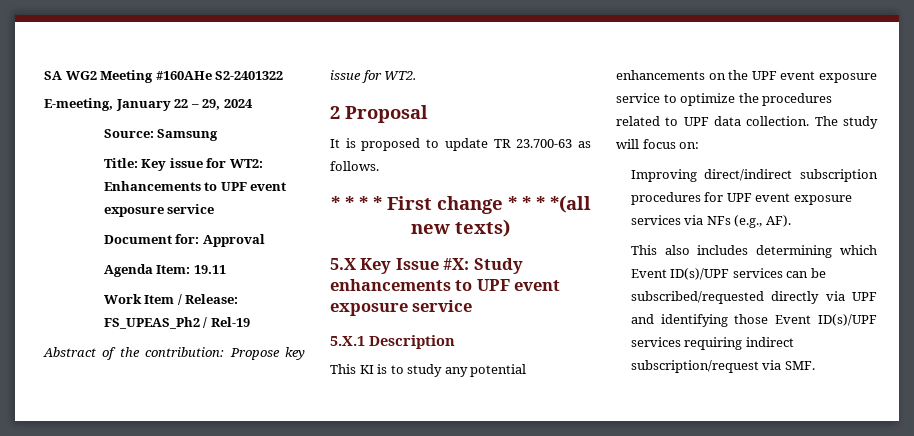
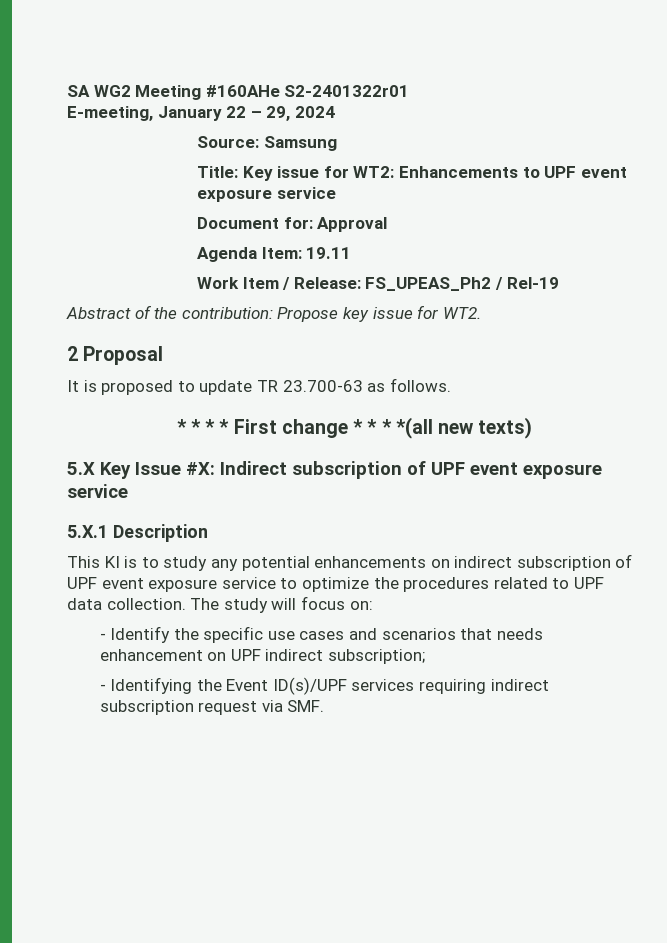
[215,71,284,80] S2-2401322 -> [284,85,410,97] S2-2401322r01
[473,258,523,274] [330,279,473,291] Study enhancements to -> [220,461,426,479] Indirect subscription of
[728,70,749,80] the -> [454,554,633,571] indirect subscription of
[630,169,878,182] [630,192,852,205] [630,215,791,228] [630,245,877,258] [630,268,826,280] [630,291,877,304] [630,314,769,327] Improving direct/indirect subscription procedures for UPF event exposure services via NFs (e.g., AF). // This also includes determining which Event ID(s)/UPF services can be subscribed/requested directly via UPF and identifying those -> [99,626,543,643] [99,649,425,664] [99,677,222,694] - Identify the specific use cases and scenarios that needs enhancement on UPF indirect subscription; // - Identifying the
[630,360,759,373] subscription/request -> [99,700,258,715] subscription request

